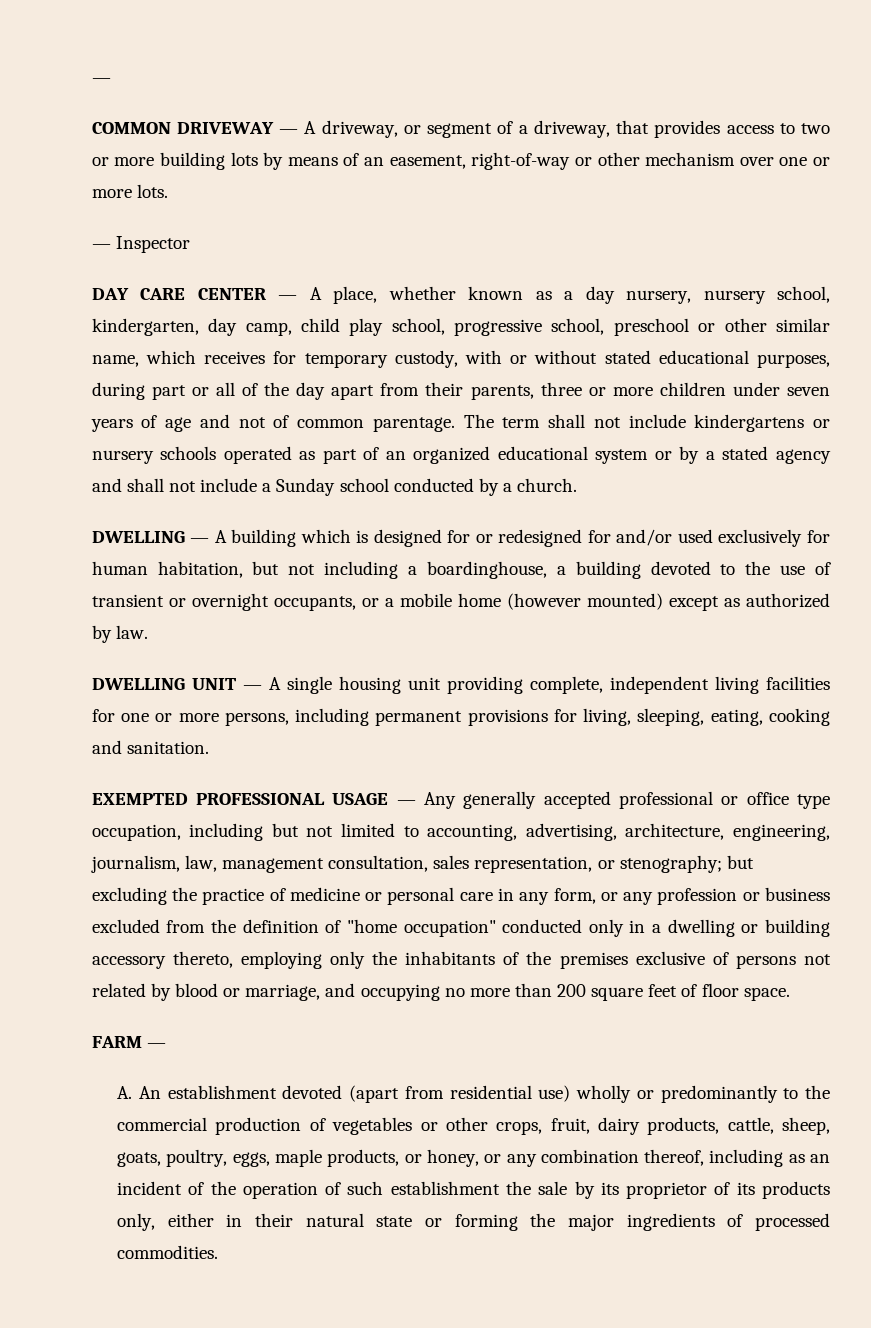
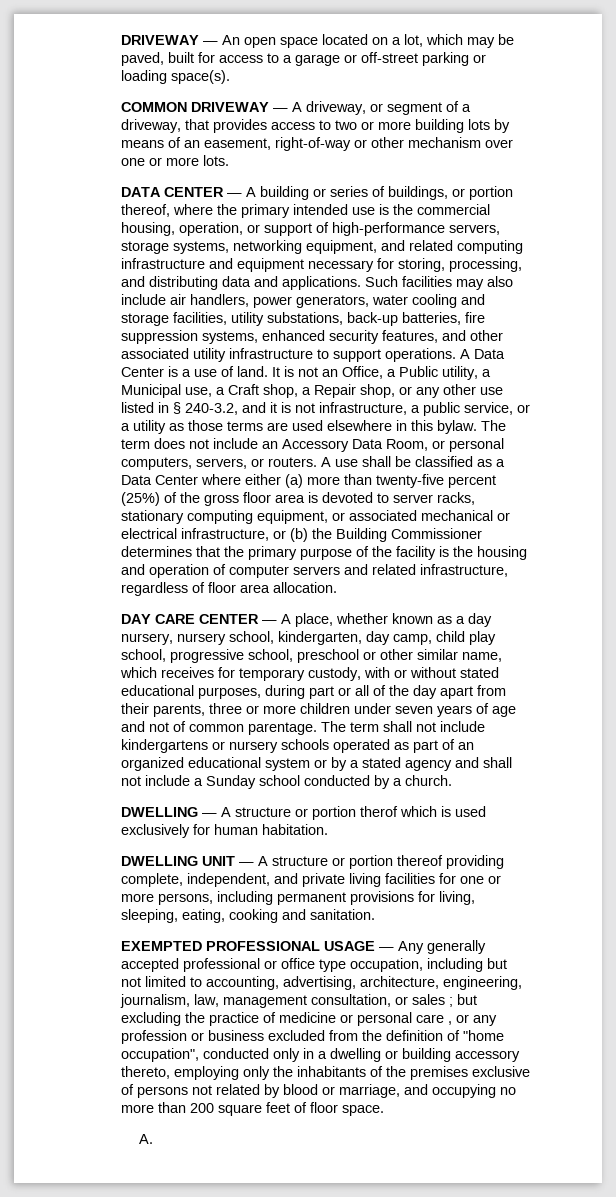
[91,78,111,83] — -> [121,34,515,48] [121,52,487,66] [121,70,231,84] DRIVEWAY — An open space located on a lot, which may be paved, built for access to a garage or off-street parking or loading space(s).
[91,236,190,253] — Inspector -> [121,186,514,200] [121,204,491,218] [121,222,501,236] [121,240,524,254] [121,258,523,272] [121,276,514,290] [121,294,486,308] [121,312,486,326] [121,330,504,344] [121,348,506,362] [121,366,492,380] [121,384,504,398] [121,402,531,416] [121,420,507,434] [121,438,505,452] [121,456,506,470] [121,474,497,488] [121,492,476,506] [121,510,511,524] [121,528,483,542] [121,546,528,560] [121,564,509,578] [121,582,338,596] DATA CENTER — A building or series of buildings, or portion thereof, where the primary intended use is the commercial housing, operation, or support of high-performance servers, storage systems, networking equipment, and related computing infrastructure and equipment necessary for storing, processing, and distributing data and applications. Such facilities may also include air handlers, power generators, water cooling and storage facilities, utility substations, back-up batteries, fire suppression systems, enhanced security features, and other associated utility infrastructure to support operations. A Data Center is a use of land. It is not an Office, a Public utility, a Municipal use, a Craft shop, a Repair shop, or any other use listed in § 240-3.2, and it is not infrastructure, a public service, or a utility as those terms are used elsewhere in this bylaw. The term does not include an Accessory Data Room, or personal computers, servers, or routers. A use shall be classified as a Data Center where either (a) more than twenty-five percent (25%) of the gross floor area is devoted to server racks, stationary computing equipment, or associated mechanical or electrical infrastructure, or (b) the Building Commissioner determines that the primary purpose of the facility is the housing and operation of computer servers and related infrastructure, regardless of floor area allocation.
[231,529,830,547] [91,561,831,579] [91,593,830,611] [91,625,148,643] [91,676,709,694] building which is designed for or redesigned for and/or used exclusively for human habitation, but not including a boardinghouse, a building devoted to the use of transient or overnight occupants, or a mobile home (however mounted) except as authorized by law. // DWELLING UNIT — A single housing unit providing complete, independent -> [235,806,487,820] [121,824,329,838] [121,855,505,869] [121,873,346,887] structure or portion therof which is used exclusively for human habitation. // DWELLING UNIT — A structure or portion thereof providing complete, independent, and private
[433,855,722,873] sales representation, or stenography; -> [395,994,454,1007] or sales ;
[498,888,596,905] in any form, -> [448,1021,453,1025] ,
[403,920,496,937] occupation" -> [121,1048,200,1062] occupation",
[91,1036,166,1048] // FARM — -> (385, 1110) none
[138,1085,831,1103] [117,1117,830,1135] [117,1149,831,1167] [117,1181,830,1199] [117,1213,831,1231] [117,1245,219,1259] An establishment devoted (apart from residential use) wholly or predominantly to the commercial production of vegetables or other crops, fruit, dairy products, cattle, sheep, goats, poultry, eggs, maple products, or honey, or any combination thereof, including as an incident of the operation of such establishment the sale by its proprietor of its products only, either in their natural state or forming the major ingredients of processed commodities. -> (154, 1139) none

